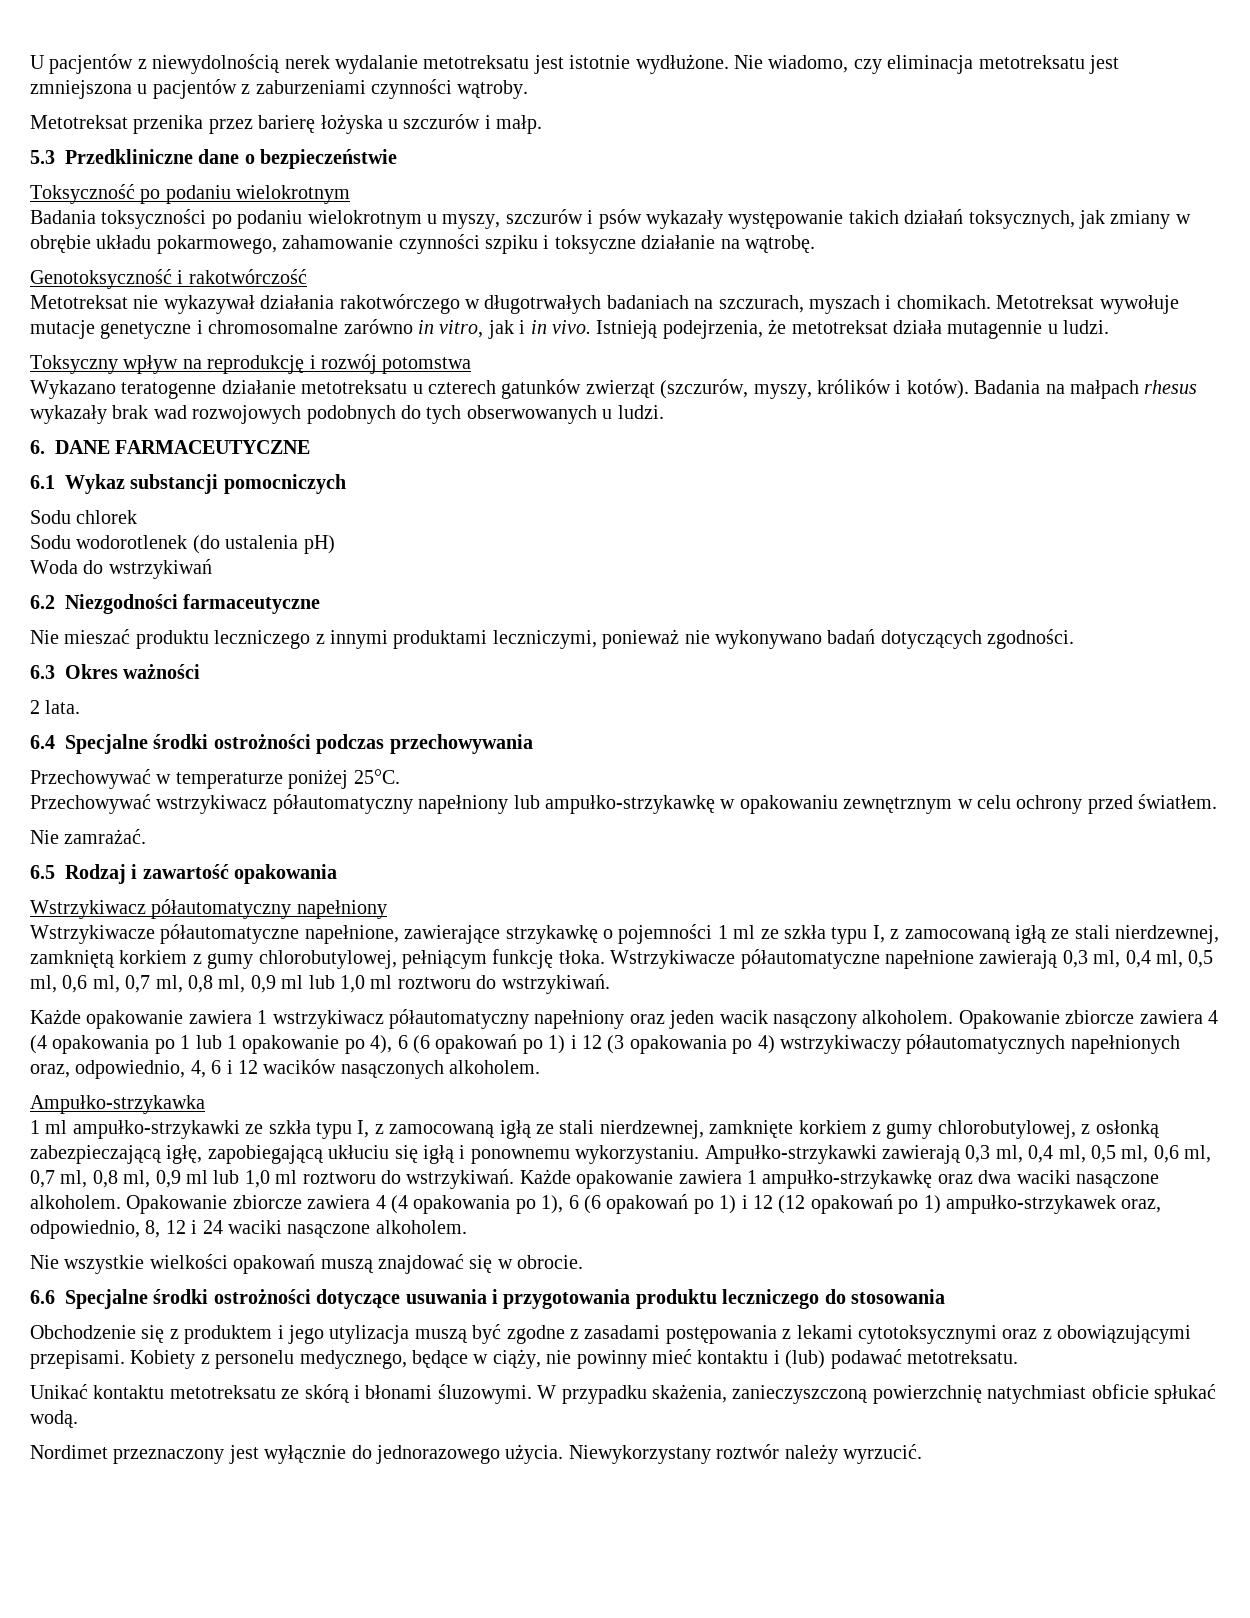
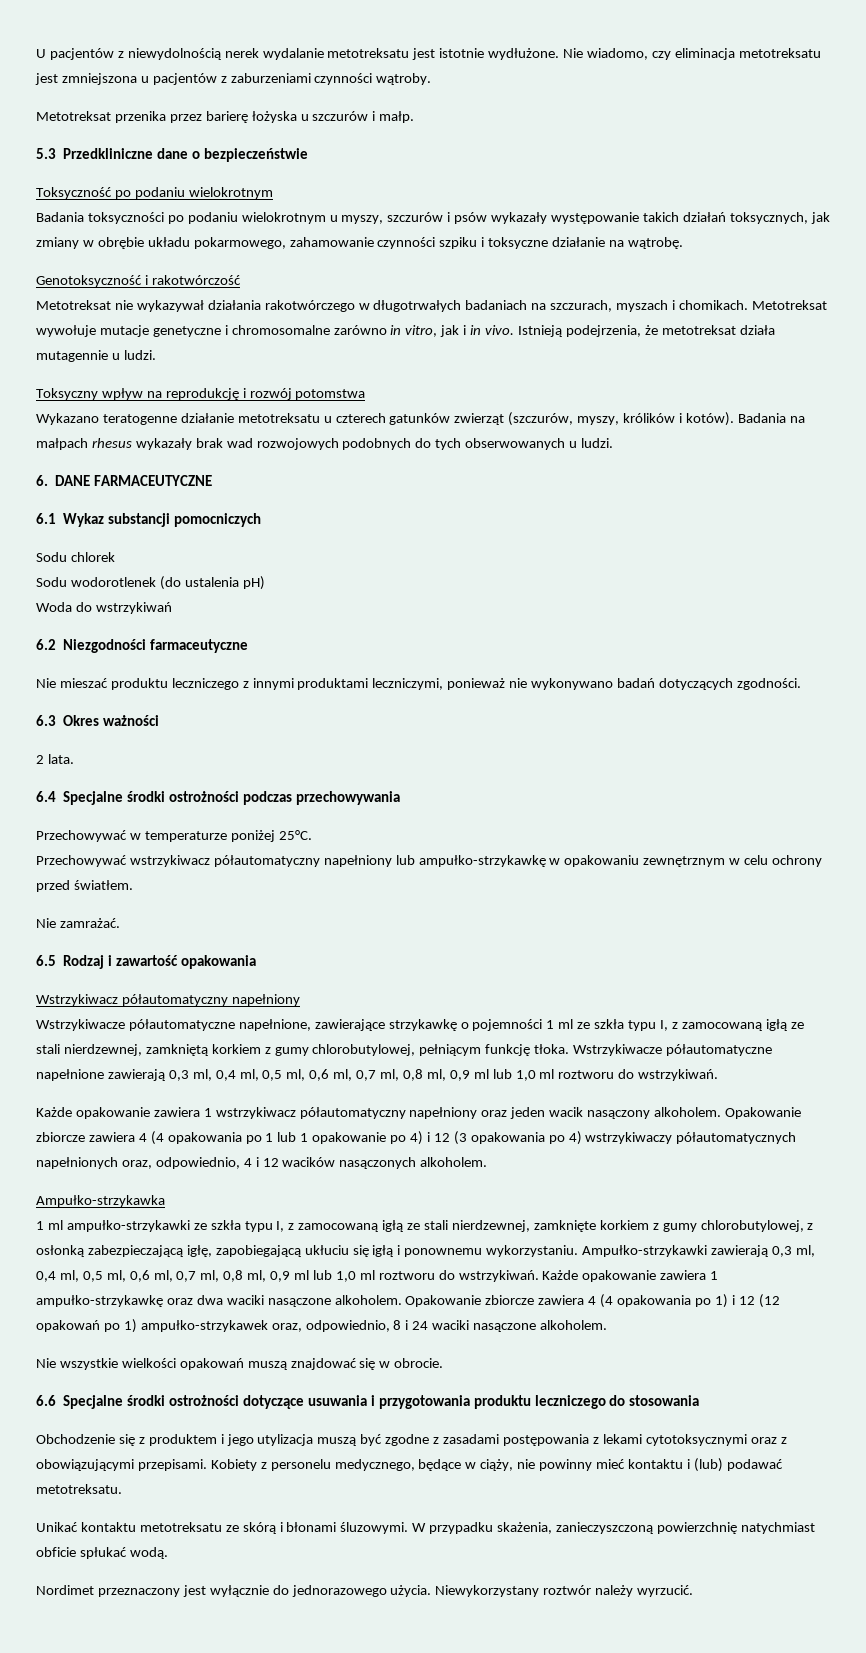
[370,1034,566,1054] 4), 6 (6 opakowań po 1) -> [410,1131,424,1145] 4)
[190,1060,222,1078] 4, 6 -> [243,1158,252,1167] 4
[541,1194,714,1214] 1), 6 (6 opakowań po -> (711, 1302) none
[145,1220,186,1238] 8, 12 -> [393,1320,402,1330] 8

